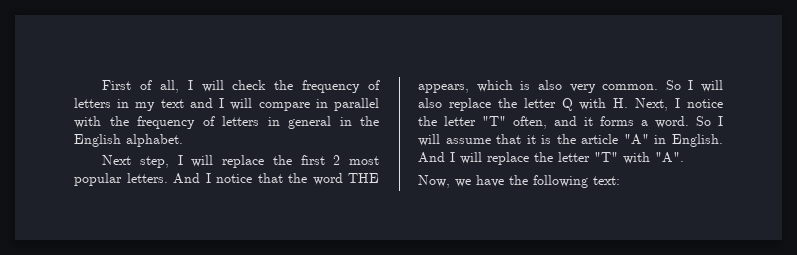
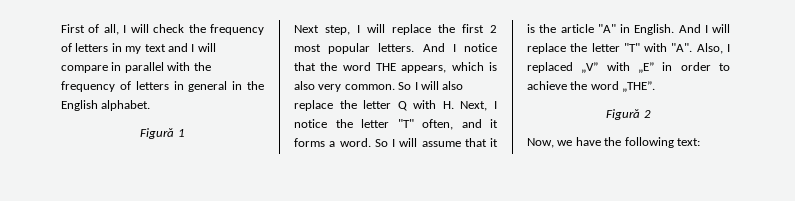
(183, 140) none -> [140,128,185,139] // Figură 1
(684, 157) none -> [696,43,730,54] [527,62,730,73] [527,81,656,92] [606,109,651,120] Also, I replaced „V” with „E” in order to achieve the word „THE”. // Figură 2

